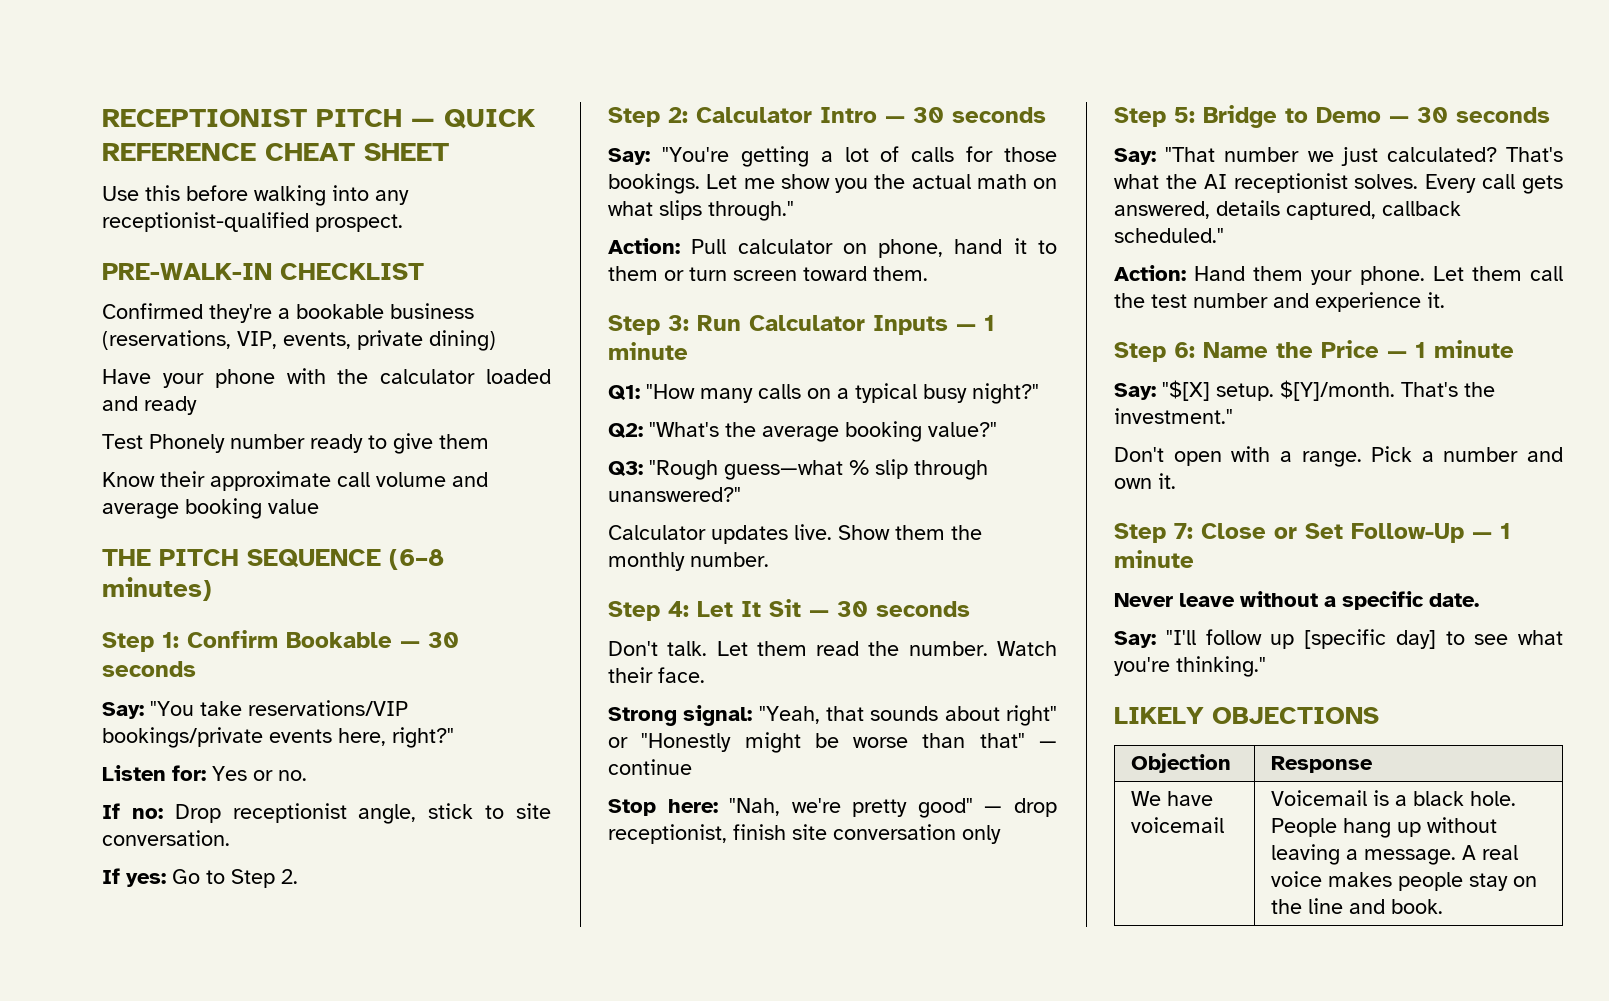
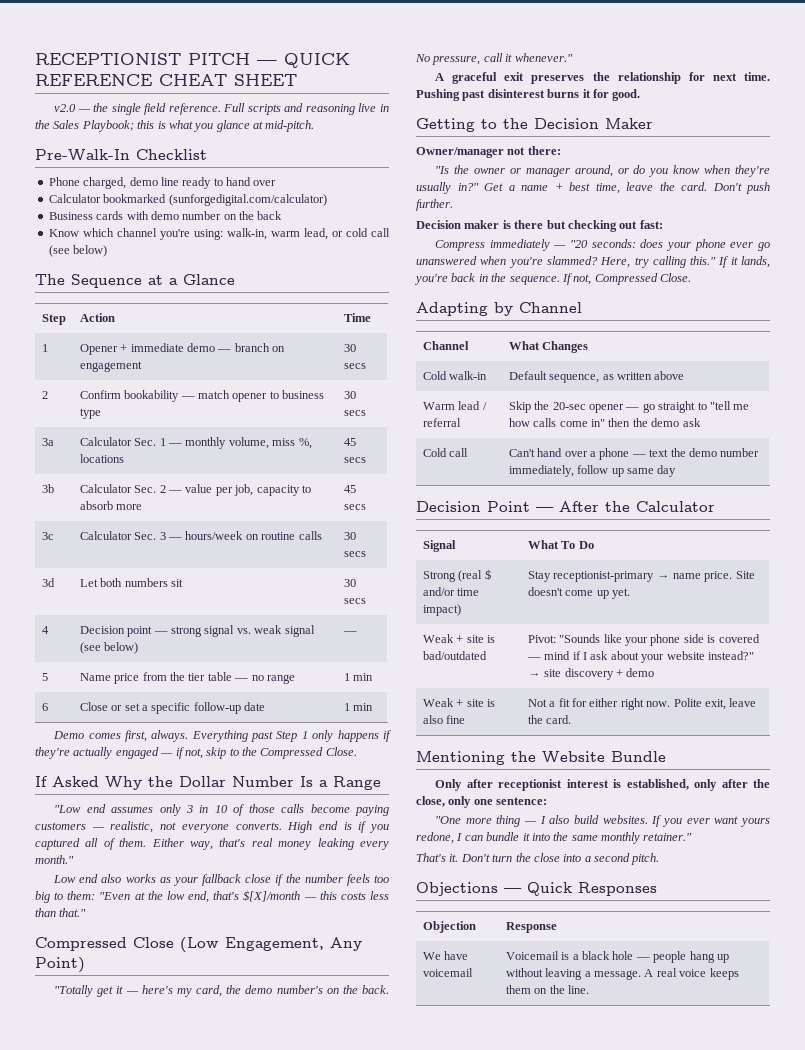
[102,185,409,206] [102,212,403,232] [102,263,424,280] [102,303,474,323] [102,330,496,351] [102,368,551,388] [102,396,197,415] [102,433,489,454] [102,471,488,491] [102,498,319,519] [102,549,444,570] [102,577,212,601] [102,630,459,652] [102,661,196,677] [102,700,408,719] [102,727,454,748] [102,765,307,781] [102,803,551,824] [102,830,230,846] [102,868,298,888] [608,107,1046,127] [608,146,1057,167] [608,173,1057,194] [608,200,794,221] [608,238,1057,258] [608,266,928,281] [608,315,995,335] [608,342,688,360] [608,383,1039,404] [608,421,997,442] [608,459,988,480] [608,487,741,502] [608,524,982,544] [608,552,769,571] [608,599,970,621] [608,641,1057,656] [608,667,705,683] [608,705,1057,726] [608,732,1057,753] [608,759,692,775] [608,798,1057,818] [608,824,1001,844] [1114,105,1550,128] [1114,147,1563,166] [1114,173,1563,194] [1114,200,1461,220] [1114,228,1224,243] [1114,265,1563,285] [1114,292,1445,312] [1114,340,1514,362] [1114,380,1495,401] [1114,408,1233,424] [1114,446,1563,467] [1114,473,1176,489] [1114,523,1511,543] [1114,550,1194,568] [1114,591,1479,610] [1114,629,1563,649] [1114,656,1266,677] [1114,707,1379,724] Use this before walking into any receptionist-qualified prospect. // PRE-WALK-IN CHECKLIST // Confirmed they're a bookable business (reservations, VIP, events, private dining) // Have your phone with the calculator loaded and ready // Test Phonely number ready to give them // Know their approximate call volume and average booking value // THE PITCH SEQUENCE (6–8 minutes) // Step 1: Confirm Bookable — 30 seconds // Say: "You take reservations/VIP bookings/private events here, right?" // Listen for: Yes or no. // If no: Drop receptionist angle, stick to site conversation. // If yes: Go to Step 2. // Step 2: Calculator Intro — 30 seconds // Say: "You're getting a lot of calls for those bookings. Let me show you the actual math on what slips through." // Action: Pull calculator on phone, hand it to them or turn screen toward them. // Step 3: Run Calculator Inputs — 1 minute // Q1: "How many calls on a typical busy night?" // Q2: "What's the average booking value?" // Q3: "Rough guess—what % slip through unanswered?" // Calculator updates live. Show them the monthly number. // Step 4: Let It Sit — 30 seconds // Don't talk. Let them read the number. Watch their face. // Strong signal: "Yeah, that sounds about right" or "Honestly might be worse than that" — continue // Stop here: "Nah, we're pretty good" — drop receptionist, finish site conversation only // Step 5: Bridge to Demo — 30 seconds // Say: "That number we just calculated? That's what the AI receptionist solves. Every call gets answered, details captured, callback scheduled." // Action: Hand them your phone. Let them call the test number and experience it. // Step 6: Name the Price — 1 minute // Say: "$[X] setup. $[Y]/month. That's the investment." // Don't open with a range. Pick a number and own it. // Step 7: Close or Set Follow-Up — 1 minute // Never leave without a specific date. // Say: "I'll follow up [specific day] to see what you're thinking." // LIKELY OBJECTIONS -> [54,103,390,115] [35,120,315,132] [35,149,207,161] [48,177,277,189] [48,194,327,206] [48,211,283,220] [48,228,390,240] [48,245,108,257] [35,274,235,288] [41,314,66,325] [79,313,115,322] [343,313,371,322] [41,344,48,352] [79,343,286,355] [79,361,142,372] [343,344,356,352] [343,363,366,369] [41,391,48,399] [79,390,325,402] [79,408,101,419] [343,391,356,399] [343,410,366,416] [41,438,54,446] [79,437,312,449] [79,454,124,463] [343,438,356,446] [343,457,366,463] [41,484,54,493] [79,484,311,496] [79,501,143,510] [343,485,356,493] [343,504,366,510] [41,532,54,540] [79,531,322,540] [343,532,356,540] [343,551,366,557] [41,578,55,587] [79,578,183,587] [343,579,356,587] [343,598,366,604] [41,626,49,634] [79,625,315,637] [79,642,139,654] [342,631,357,634] [41,673,48,681] [79,672,295,684] [343,673,374,681] [41,703,48,711] [79,702,266,714] [343,703,374,711] [53,730,391,742] [35,747,357,759] [35,776,381,790] [54,804,389,816] [35,821,389,833] [35,838,389,850] [35,855,74,864] [53,874,389,886] [35,890,389,903] [35,908,87,917] [35,937,362,952] [35,957,85,973] [54,985,389,997] [415,53,573,65] [435,72,770,84] [416,89,641,101] [416,118,653,132] [416,146,561,158] [435,165,770,177] [416,182,770,194] [416,199,453,211] [416,220,663,232] [435,239,770,251] [416,256,771,268] [414,273,691,285] [416,302,582,316] [422,341,469,350] [508,341,589,353] [422,371,488,380] [508,371,685,383] [422,401,487,410] [422,418,461,427] [508,401,750,413] [508,418,701,427] [422,448,469,457] [508,448,760,460] [508,465,677,477] [416,501,715,512] [422,540,456,552] [527,540,594,549] [422,569,491,582] [422,587,480,596] [422,604,461,616] [527,571,755,582] [527,587,630,599] [422,634,495,643] [422,651,487,660] [527,634,760,646] [526,651,754,663] [527,668,655,680] [422,698,495,707] [422,715,466,724] [527,698,757,710] [527,715,572,724] [416,751,666,765] [435,779,770,791] [416,796,548,808] [435,815,770,827] [416,832,693,844] [416,853,660,865] [416,882,657,896] v2.0 — the single field reference. Full scripts and reasoning live in the Sales Playbook; this is what you glance at mid-pitch. // Pre-Walk-In Checklist // Phone charged, demo line ready to hand over // Calculator bookmarked (sunforgedigital.com/calculator) // Business cards with demo number on the back // Know which channel you're using: walk-in, warm lead, or cold call (see below) // The Sequence at a Glance // Step | Action | Time // 1 | Opener + immediate demo — branch on engagement | 30 secs // 2 | Confirm bookability — match opener to business type | 30 secs // 3a | Calculator Sec. 1 — monthly volume, miss %, locations | 45 secs // 3b | Calculator Sec. 2 — value per job, capacity to absorb more | 45 secs // 3c | Calculator Sec. 3 — hours/week on routine calls | 30 secs // 3d | Let both numbers sit | 30 secs // 4 | Decision point — strong signal vs. weak signal (see below) | — // 5 | Name price from the tier table — no range | 1 min // 6 | Close or set a specific follow-up date | 1 min // Demo comes first, always. Everything past Step 1 only happens if they're actually engaged — if not, skip to the Compressed Close. // If Asked Why the Dollar Number Is a Range // "Low end assumes only 3 in 10 of those calls become paying customers — realistic, not everyone converts. High end is if you captured all of them. Either way, that's real money leaking every month." // Low end also works as your fallback close if the number feels too big to them: "Even at the low end, that's $[X]/month — this costs less than that." // Compressed Close (Low Engagement, Any Point) // "Totally get it — here's my card, the demo number's on the back. No pressure, call it whenever." // A graceful exit preserves the relationship for next time. Pushing past disinterest burns it for good. // Getting to the Decision Maker // Owner/manager not there: // "Is the owner or manager around, or do you know when they're usually in?" Get a name + best time, leave the card. Don't push further. // Decision maker is there but checking out fast: // Compress immediately — "20 seconds: does your phone ever go unanswered when you're slammed? Here, try calling this." If it lands, you're back in the sequence. If not, Compressed Close. // Adapting by Channel // Channel | What Changes // Cold walk-in | Default sequence, as written above // Warm lead / referral | Skip the 20-sec opener — go straight to "tell me how calls come in" then the demo ask // Cold call | Can't hand over a phone — text the demo number immediately, follow up same day // Decision Point — After the Calculator // Signal | What To Do // Strong (real $ and/or time impact) | Stay receptionist-primary → name price. Site doesn't come up yet. // Weak + site is bad/outdated | Pivot: "Sounds like your phone side is covered — mind if I ask about your website instead?" → site discovery + demo // Weak + site is also fine | Not a fit for either right now. Polite exit, leave the card. // Mentioning the Website Bundle // Only after receptionist interest is established, only after the close, only one sentence: // "One more thing — I also build websites. If you ever want yours redone, I can bundle it into the same monthly retainer." // That's it. Don't turn the close into a second pitch. // Objections — Quick Responses
[1469,791,1516,806] [1270,818,1337,837] hole. People -> [612,951,687,963] hole — people
[1327,872,1537,891] [1270,898,1443,914] makes people stay on the line and book. -> [709,968,739,980] [505,985,589,994] keeps them on the line.

